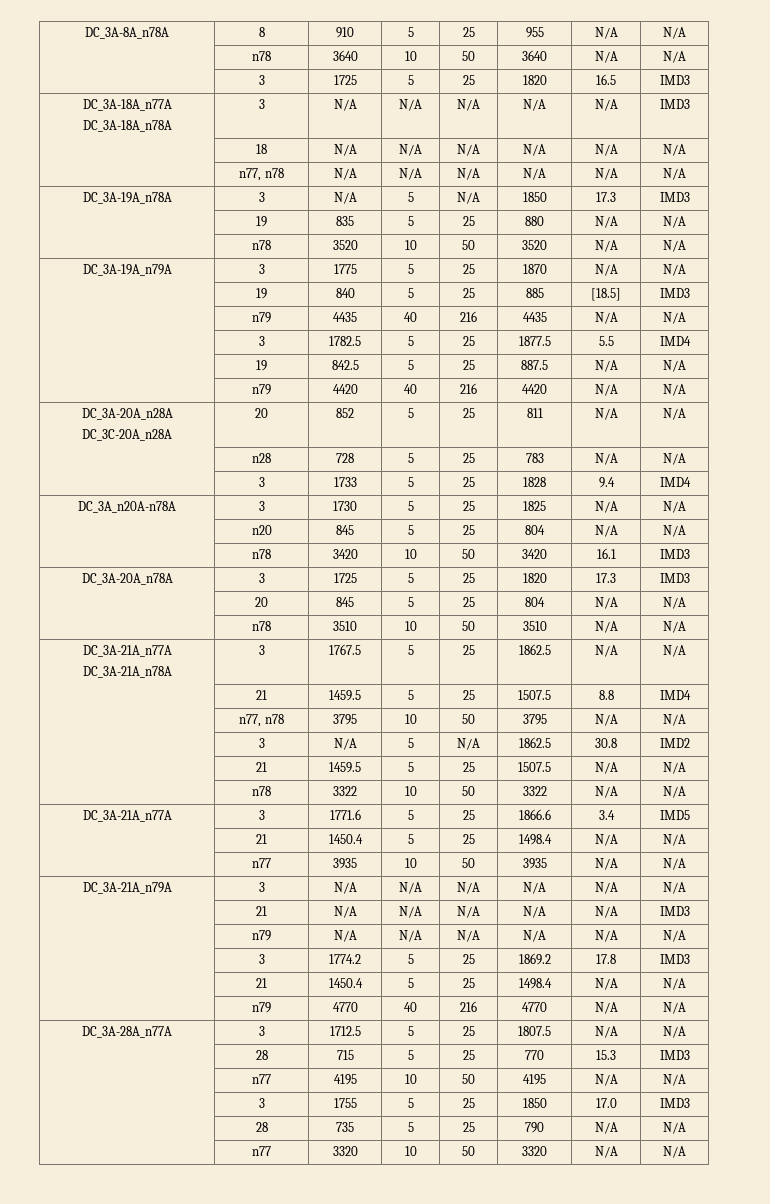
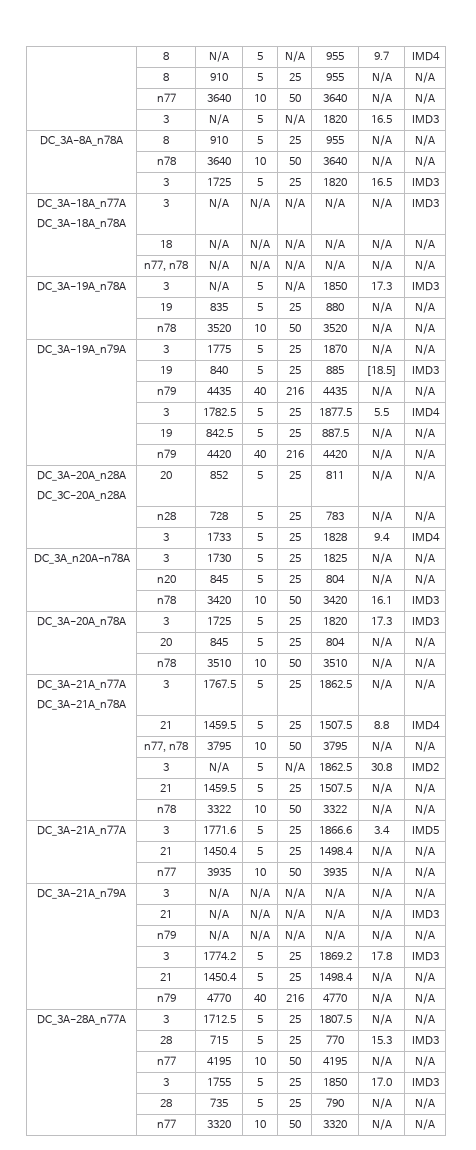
(85, 33) none -> [163,52,169,60] [209,51,229,62] [257,52,263,60] [284,51,305,62] [326,52,344,60] [374,51,389,60] [411,52,440,61] [163,73,169,81] [210,73,228,81] [257,73,263,81] [288,73,301,81] [326,73,344,81] [371,72,392,83] [415,72,435,83] [156,93,176,102] [207,94,231,102] [254,94,266,102] [288,94,301,102] [323,94,347,102] [371,93,392,104] [415,93,435,104] [163,115,169,123] [209,114,229,125] [257,115,263,123] [284,114,305,125] [323,115,347,123] [371,115,392,123] [411,115,439,124] | 8 | N/A | 5 | N/A | 955 | 9.7 | IMD4 // | 8 | 910 | 5 | 25 | 955 | N/A | N/A // | n77 | 3640 | 10 | 50 | 3640 | N/A | N/A // | 3 | N/A | 5 | N/A | 1820 | 16.5 | IMD3 //

